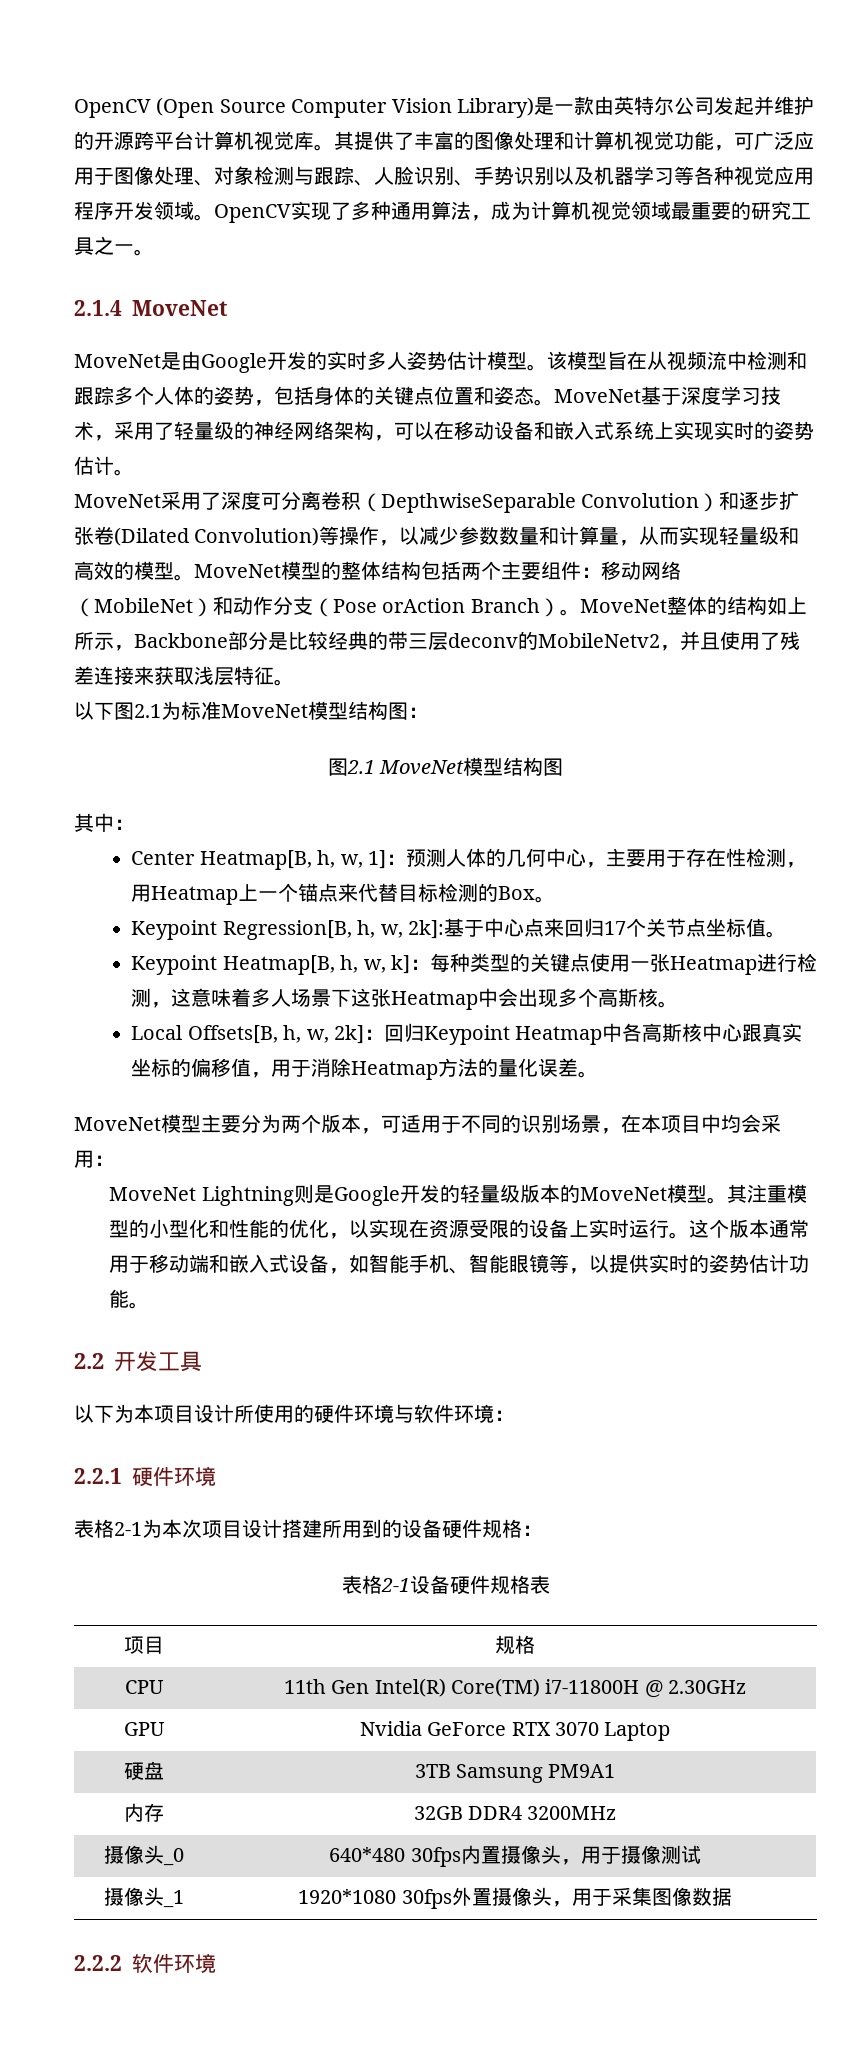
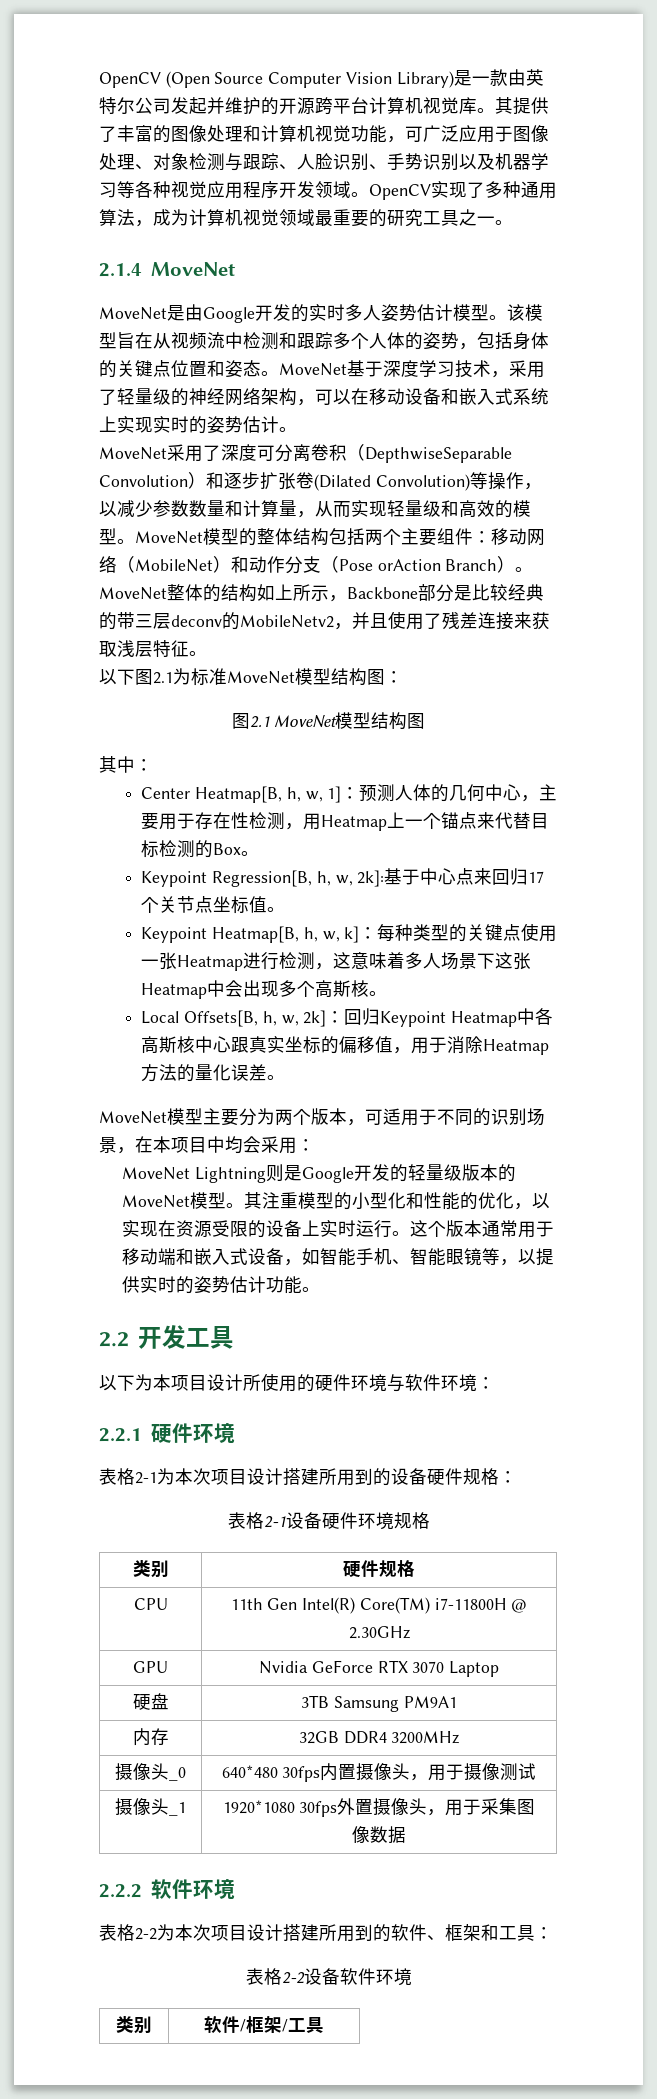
[489,1575,550,1594] [124,1636,164,1654] 规格表 // 项目 | -> [357,1512,430,1530] [132,1560,169,1578] [343,1560,379,1578] 环境规格 // 类别 | 硬件
(216, 1963) none -> [99,1924,553,1942] [245,1968,412,1986] [116,2016,152,2034] [204,2016,324,2034] // 表格2-2为本次项目设计搭建所用到的软件、框架和工具： // 表格2-2设备软件环境 // 类别 | 软件/框架/工具

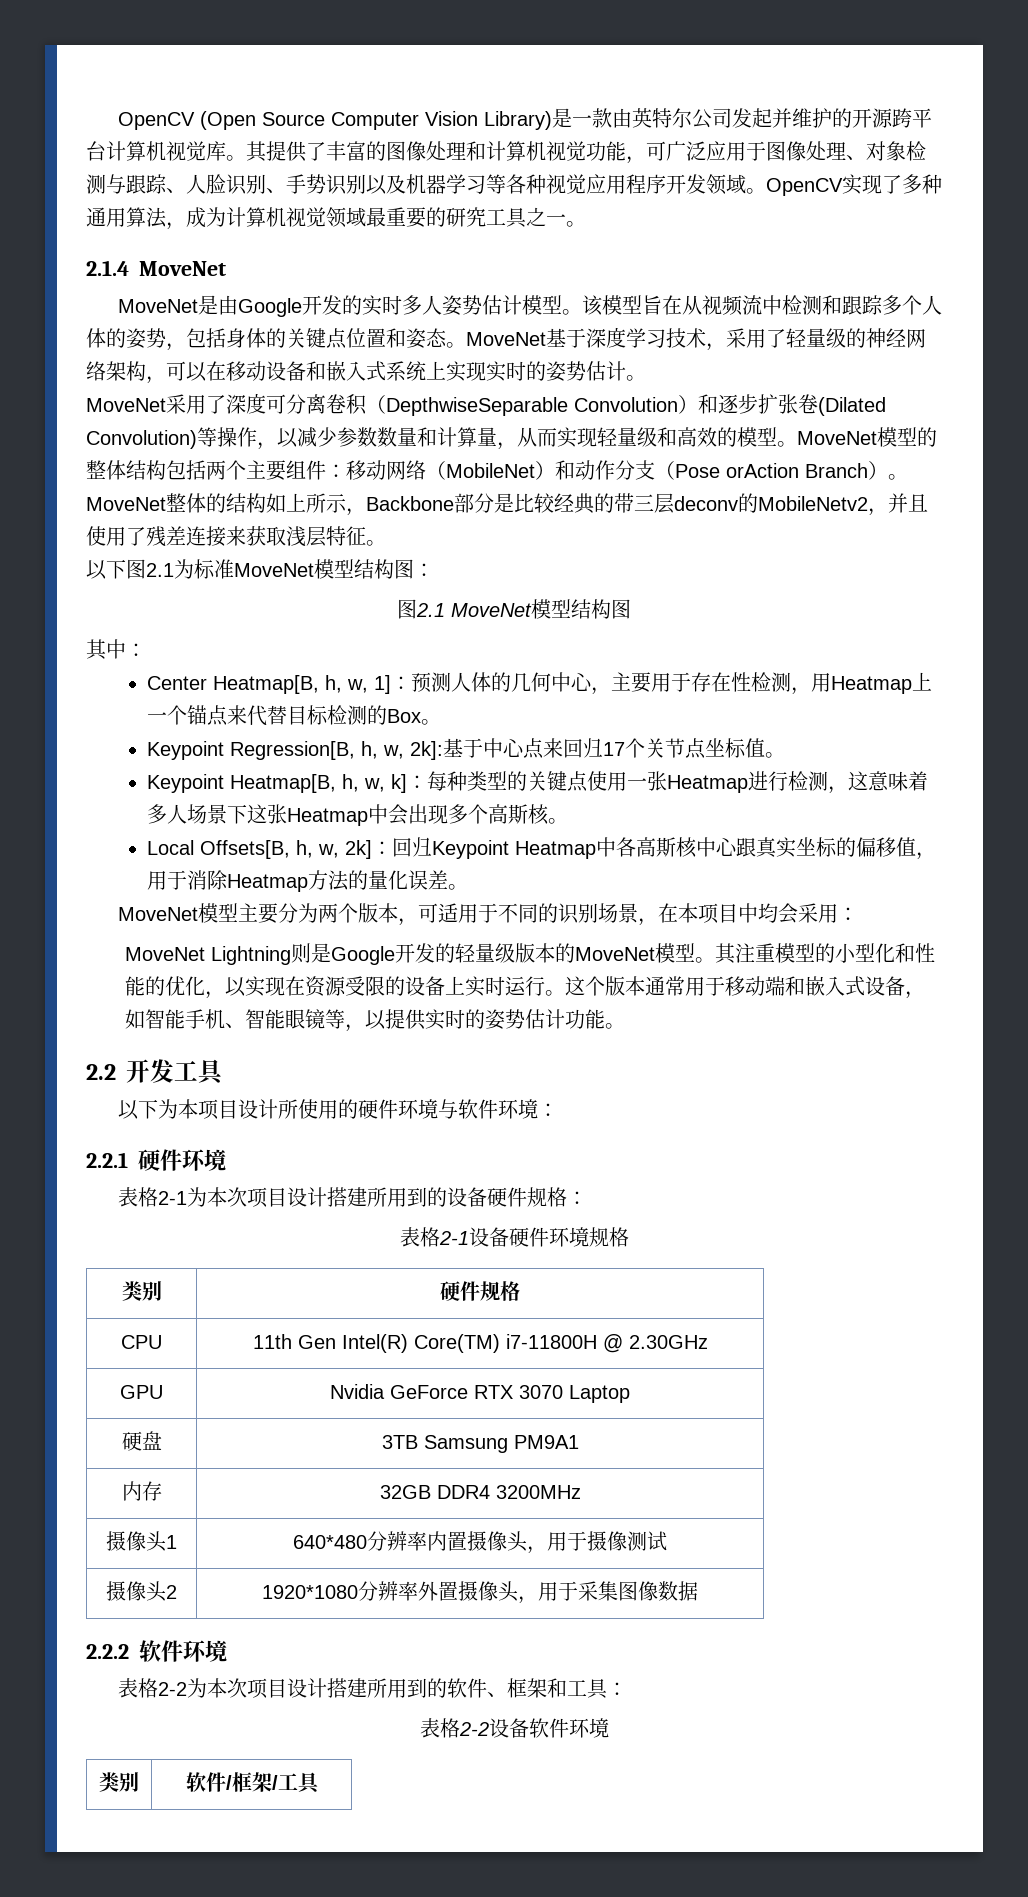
[169,1767,186,1781] _0 -> [166,1535,177,1549] 1
[282,1766,321,1782] 30fps -> [367,1531,427,1551] 分辨率
[169,1802,186,1816] _1 -> [166,1585,177,1599] 2
[299,1801,338,1817] 30fps -> [358,1581,418,1601] 分辨率

